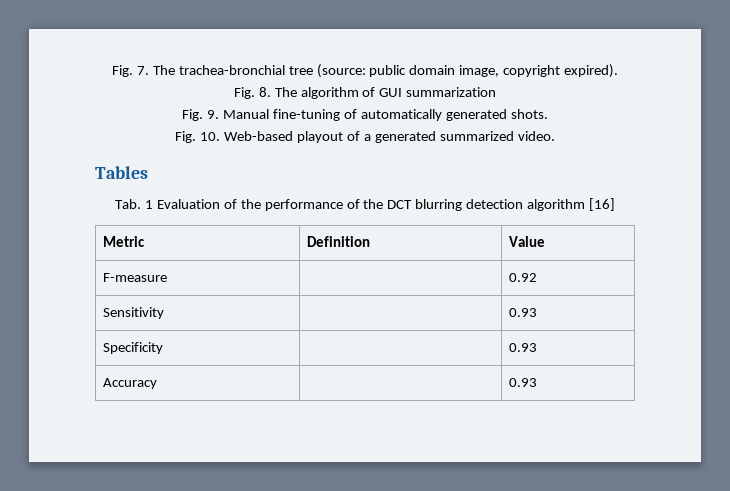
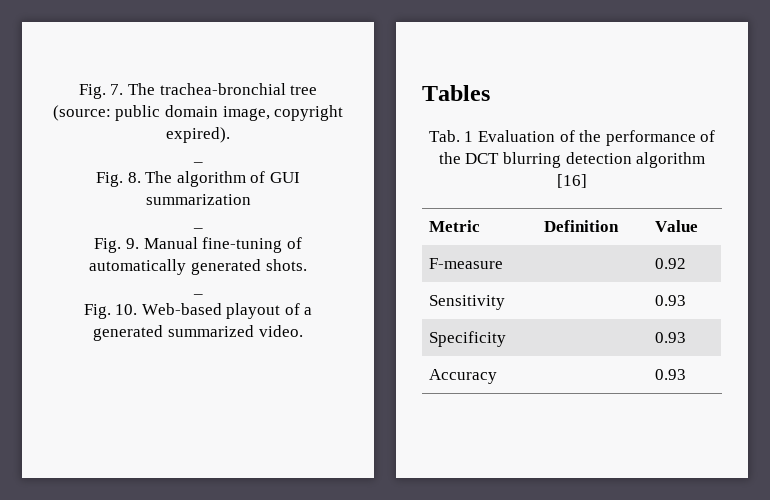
(619, 71) none -> [192,161,203,163] // _
(497, 92) none -> [192,227,203,229] // _
(548, 114) none -> [192,293,203,295] // _

